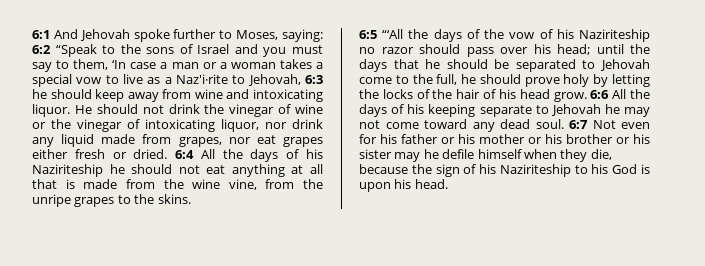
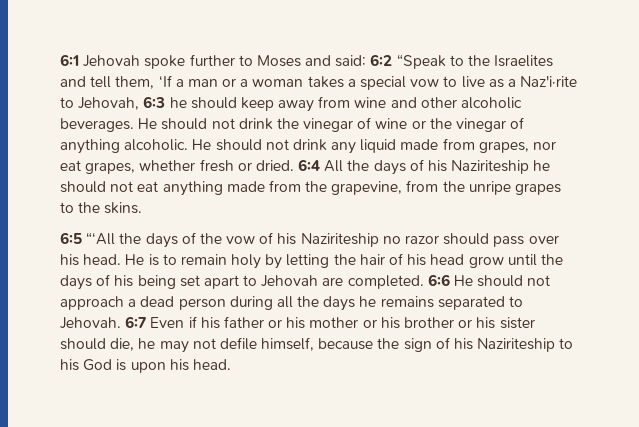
[53,29,78,39] And -> (79, 60) none
[236,29,323,42] Moses, saying: -> [256,55,367,67] Moses and said:
[146,44,323,57] [32,59,157,72] sons of Israel and you must say to them, ‘In case -> [494,55,554,67] [60,75,172,89] Israelites and tell them, ‘If
[253,89,323,102] [32,104,70,117] intoxicating liquor. -> [420,97,523,109] [60,118,134,132] other alcoholic beverages.
[145,119,287,132] intoxicating liquor, nor -> [60,139,289,154] anything alcoholic. He should not
[283,137,323,147] [32,149,68,159] grapes either -> [85,160,196,174] grapes, whether
[291,164,323,174] [32,179,75,189] at all that is -> (223, 188) none
[192,179,257,190] wine vine, -> [331,181,403,195] grapevine,
[557,44,650,55] [359,59,650,72] [359,74,560,87] head; until the days that he should be separated to Jehovah come to the full, he should prove -> [83,254,227,266] head. He is to remain
[382,89,453,99] locks of the -> (356, 259) none
[553,89,650,102] [359,104,650,117] [359,119,650,132] [359,134,377,144] grow. 6:6 All the days of his keeping separate to Jehovah he may not come toward any dead soul. 6:7 Not even for -> [468,254,563,268] [60,274,551,290] [60,296,524,311] [60,316,197,329] grow until the days of his being set apart to Jehovah are completed. 6:6 He should not approach a dead person during all the days he remains separated to Jehovah. 6:7 Even if
[394,149,612,162] may he defile himself when they die, -> [60,337,315,353] should die, he may not defile himself,

